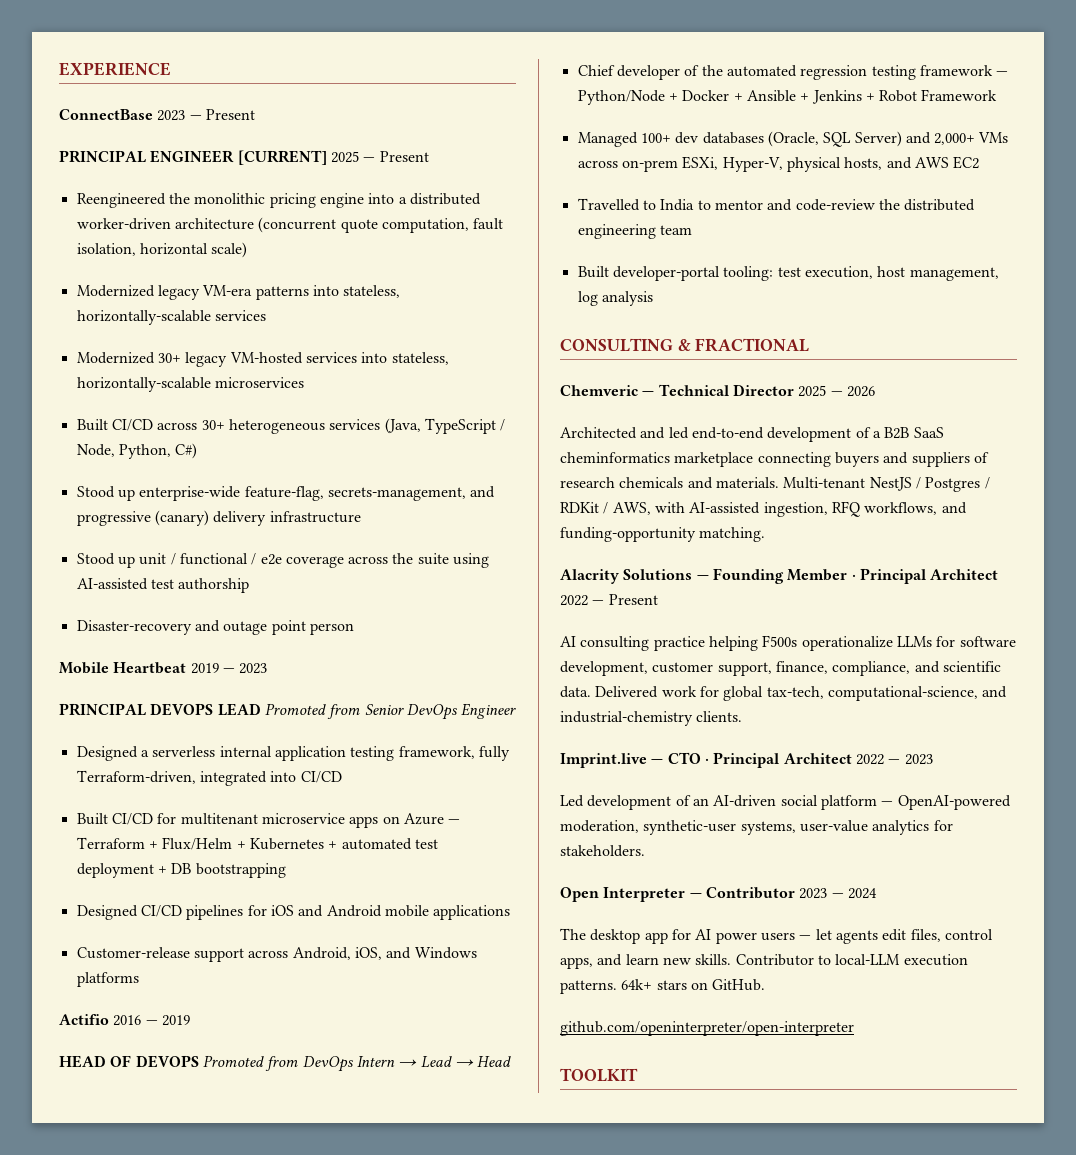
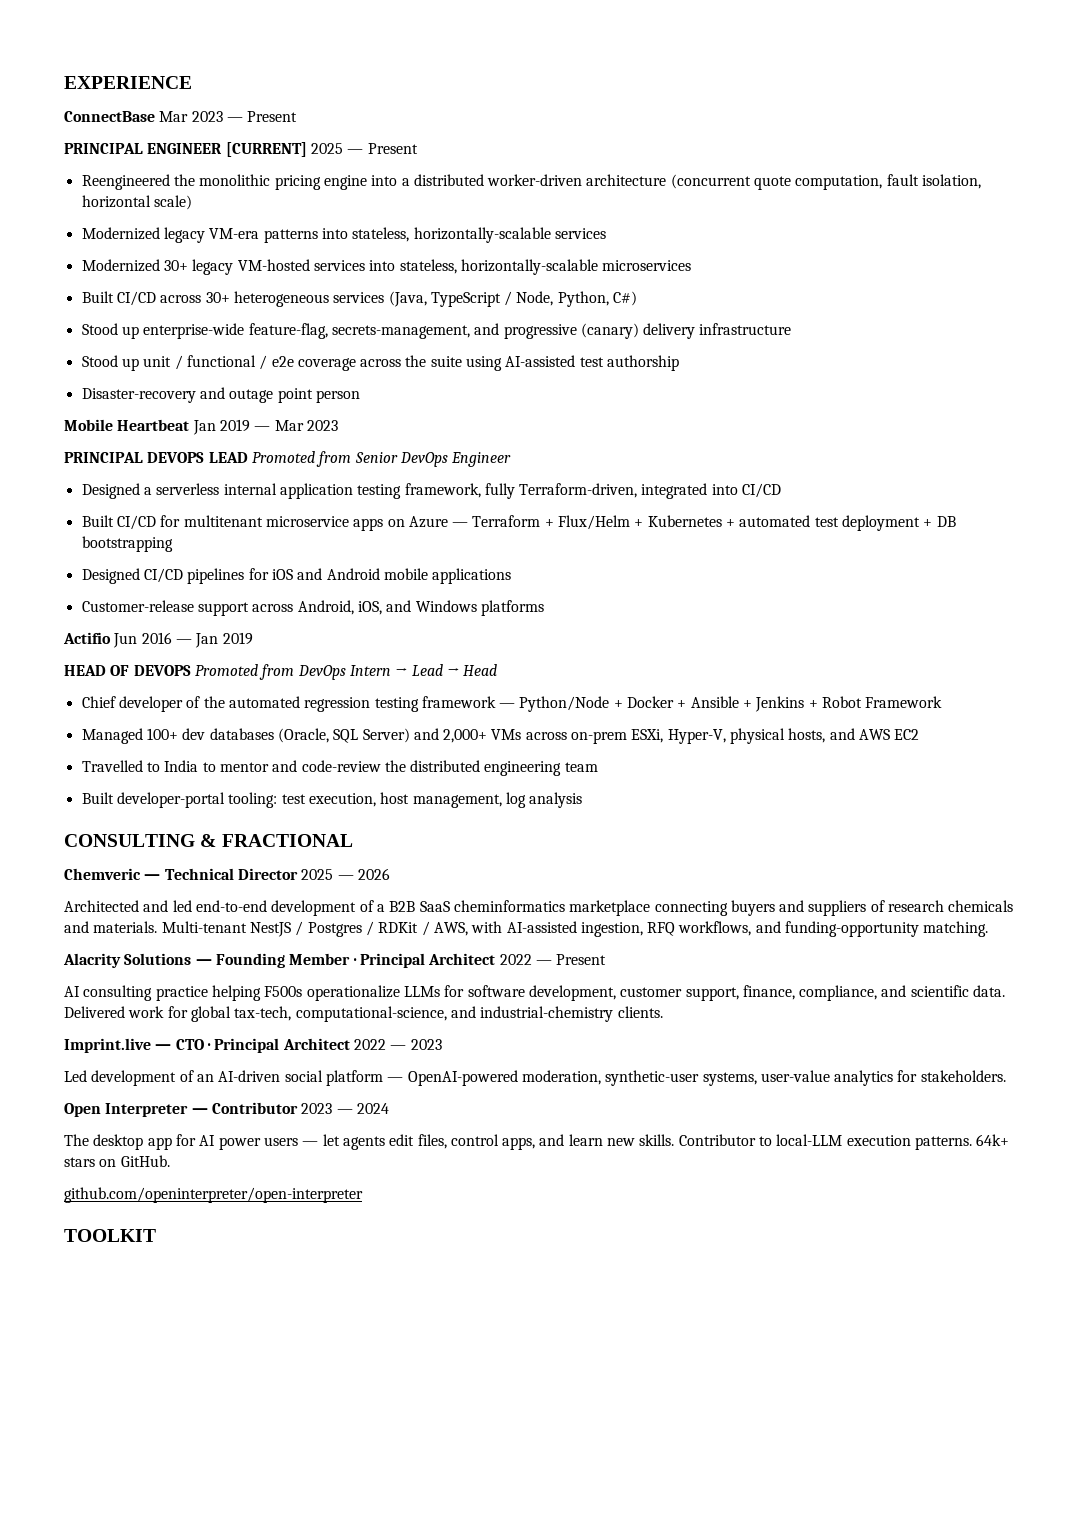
(153, 114) none -> [159,111,189,122] Mar
(187, 668) none -> [192,420,216,435] Jan
(235, 670) none -> [274,420,304,431] Mar
(109, 1019) none -> [113,633,138,648] Jun
(158, 1022) none -> [195,633,219,648] Jan

